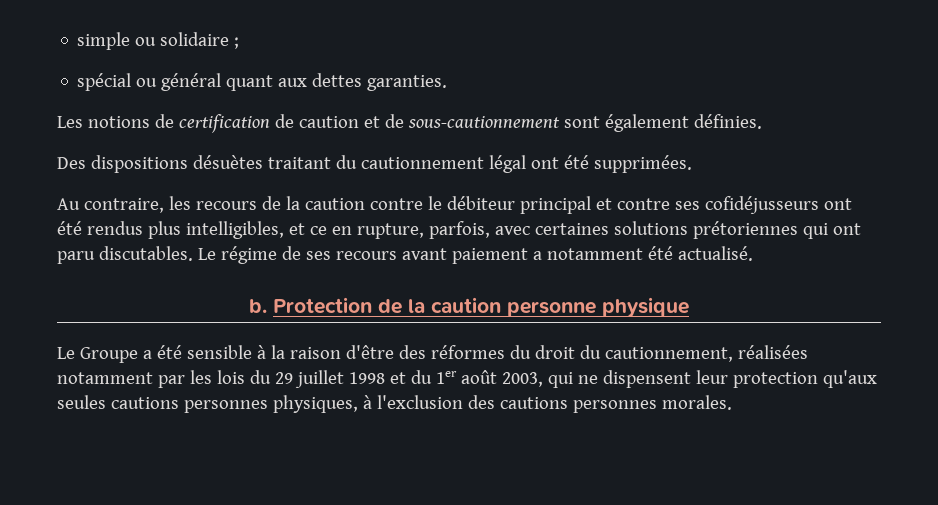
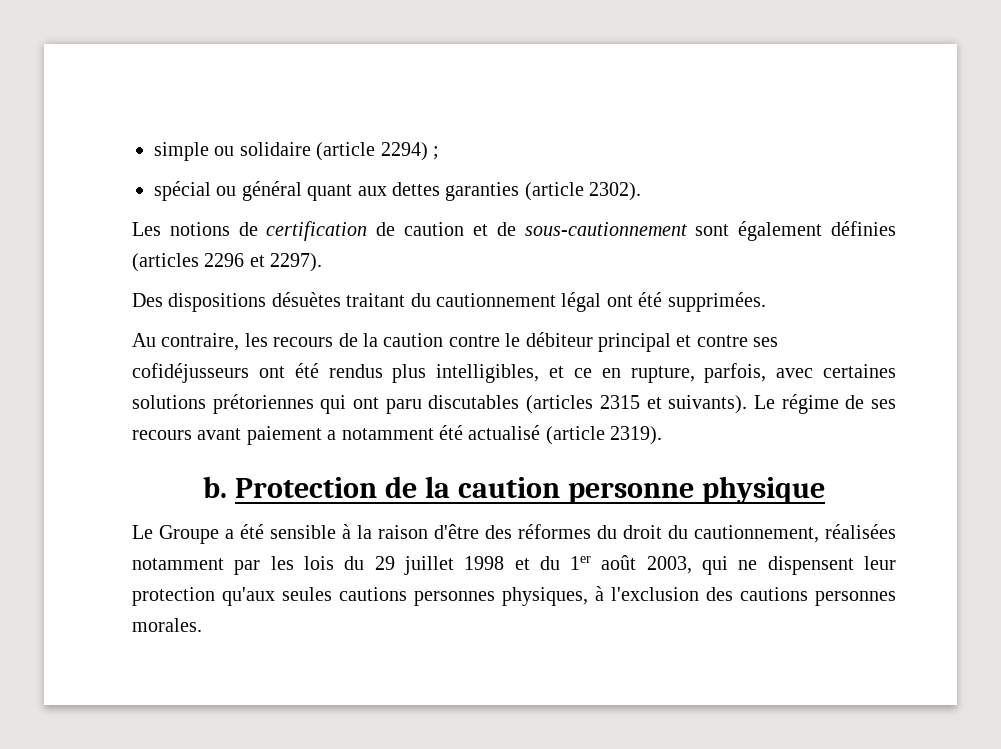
(230, 39) none -> [316,142,428,161] (article 2294)
[367,75,448,91] garanties. -> [445,182,642,201] garanties (article 2302).
[693,114,762,129] définies. -> [831,221,897,236] [132,253,323,272] définies (articles 2296 et 2297).
[98,246,193,261] discutables. -> [428,395,748,414] discutables (articles 2315 et suivants).
[677,246,753,261] actualisé. -> [468,425,663,445] actualisé (article 2319).

